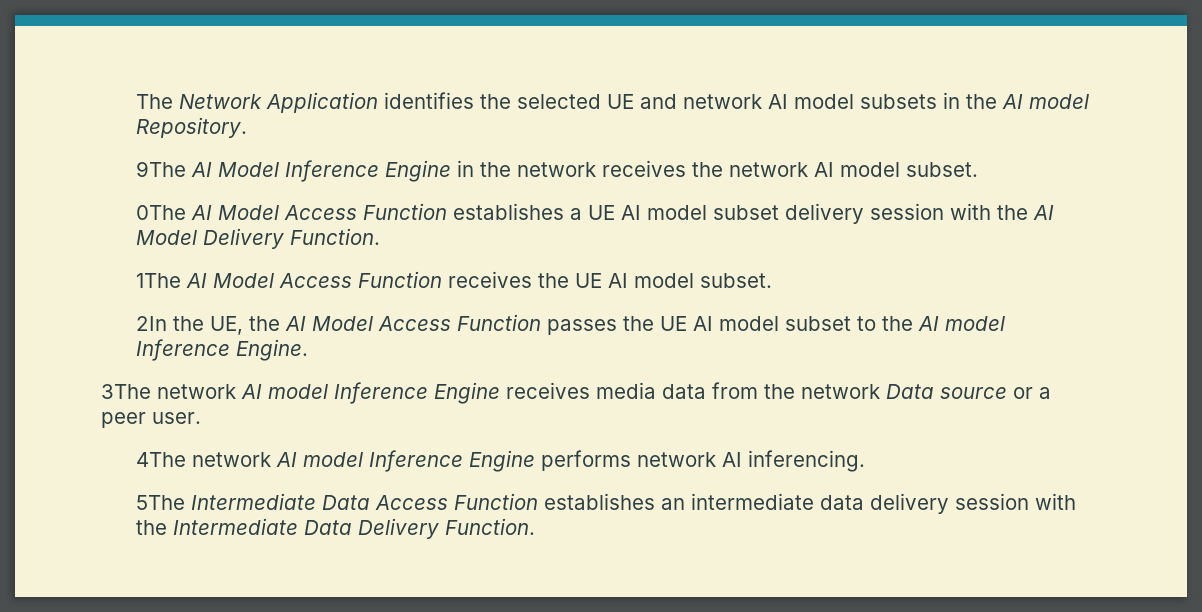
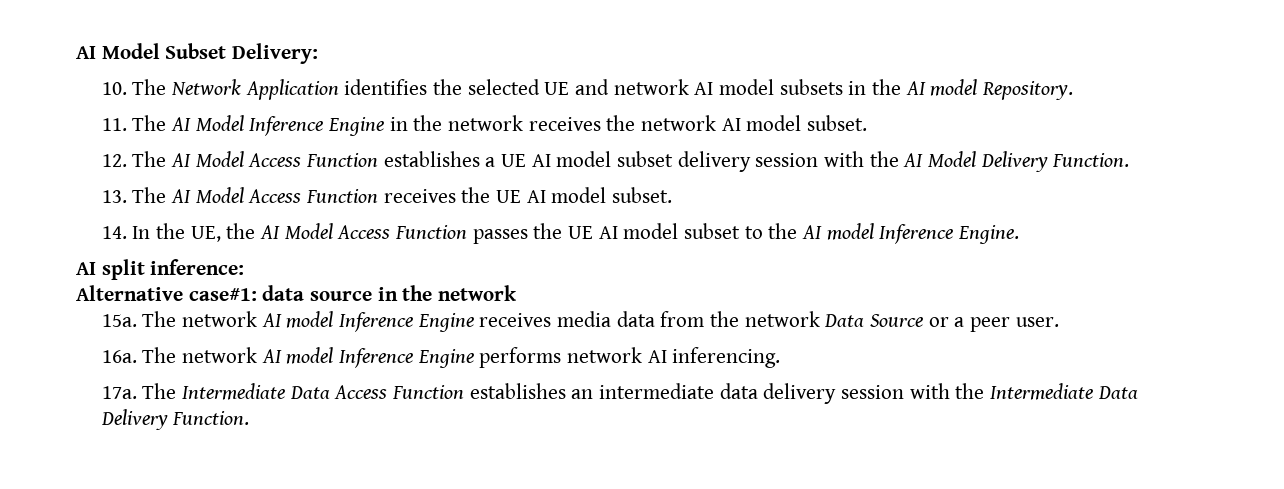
(136, 101) none -> [76,43,319,64] [101,82,127,95] AI Model Subset Delivery: // 10.
[136,161,187,177] 9The -> [101,115,167,131] 11. The
[136,205,187,220] 0The -> [101,151,167,167] 12. The
[136,273,182,288] 1The -> [101,187,167,203] 13. The
[136,316,168,331] 2In -> [101,226,151,239] 14. In
[101,384,151,399] 3The -> [76,259,245,280] [76,285,518,301] [101,311,177,327] AI split inference: // Alternative case#1: data source in the network // 15a. The
[940,387,1007,399] source -> [870,314,924,327] Source
[136,452,187,467] 4The -> [101,347,177,363] 16a. The
[136,495,186,510] 5The -> [101,383,177,399] 17a. The

